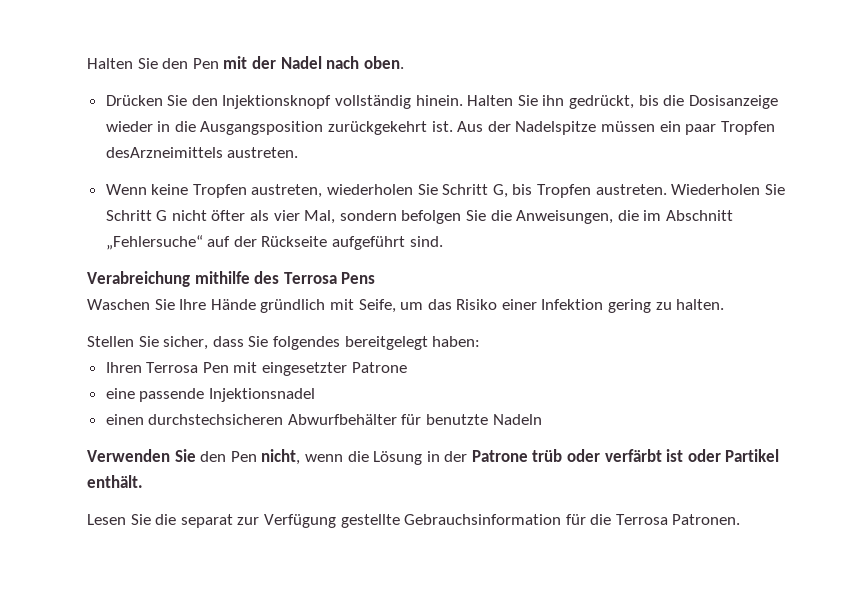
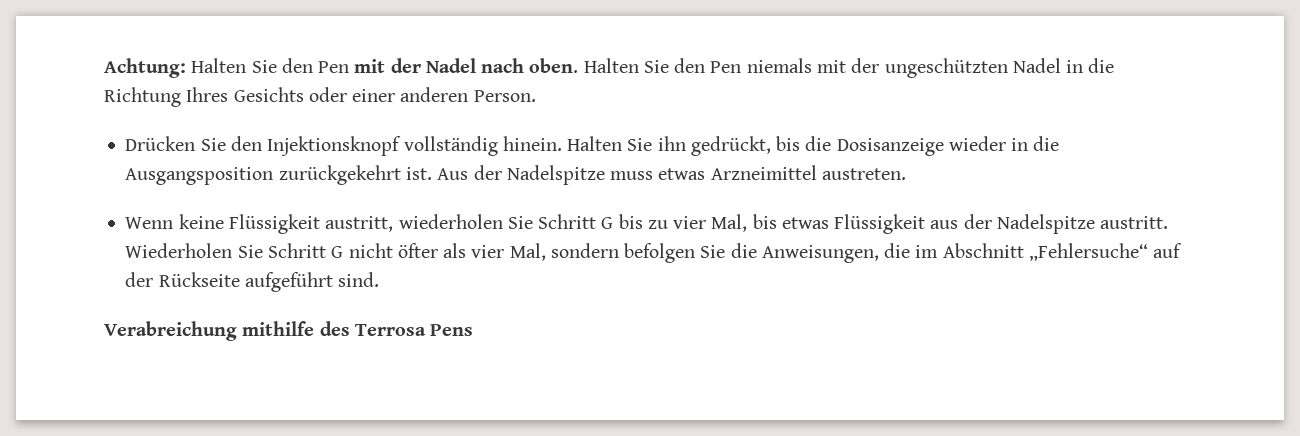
(87, 63) none -> [104,58,186,78] Achtung:
(404, 62) none -> [583,58,1115,78] [104,87,536,107] Halten Sie den Pen niemals mit der ungeschützten Nadel in die Richtung Ihres Gesichts oder einer anderen Person.
[601,121,775,135] [105,147,223,158] müssen ein paar Tropfen desArzneimittels -> [610,165,817,180] muss etwas Arzneimittel
[192,184,323,198] Tropfen austreten, -> [228,214,394,234] Flüssigkeit austritt,
[492,184,667,198] G, bis Tropfen austreten. -> [601,214,1169,234] G bis zu vier Mal, bis etwas Flüssigkeit aus der Nadelspitze austritt.
[87,299,725,313] [87,336,481,350] [105,362,407,376] [105,388,315,402] [105,414,542,425] [87,449,780,465] [87,475,143,488] [87,514,741,528] // Waschen Sie Ihre Hände gründlich mit Seife, um das Risiko einer Infektion gering zu halten. // Stellen Sie sicher, dass Sie folgendes bereitgelegt haben: // Ihren Terrosa Pen mit eingesetzter Patrone // eine passende Injektionsnadel // einen durchstechsicheren Abwurfbehälter für benutzte Nadeln // Verwenden Sie den Pen nicht, wenn die Lösung in der Patrone trüb oder verfärbt ist oder Partikel enthält. // Lesen Sie die separat zur Verfügung gestellte Gebrauchsinformation für die Terrosa Patronen. -> (474, 330) none

